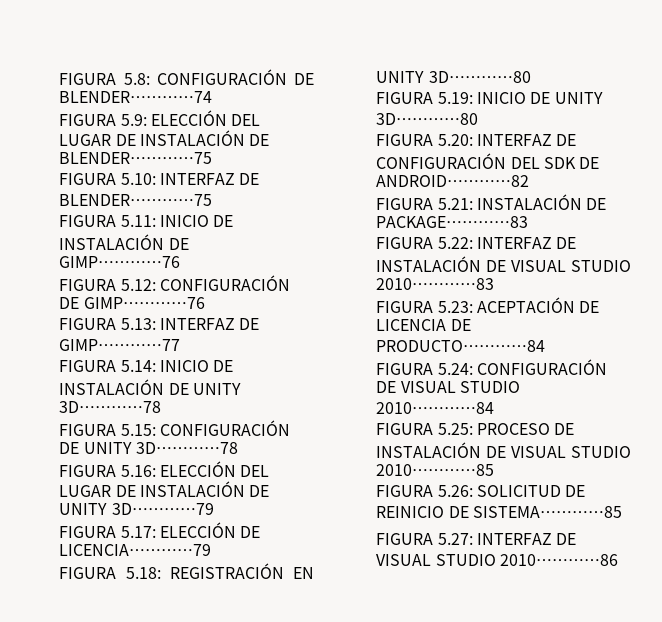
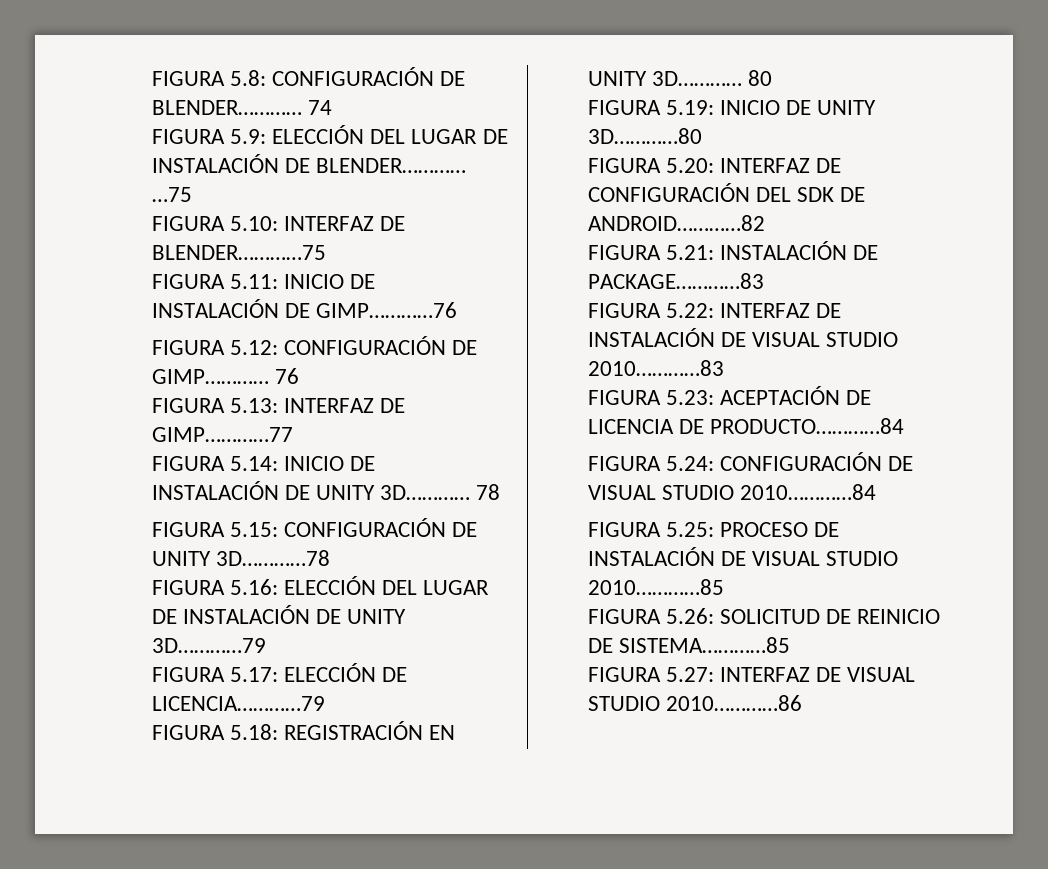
[59,91,213,103] BLENDER…………74 -> [151,100,332,115] BLENDER………… 74
[59,152,213,164] BLENDER…………75 -> [316,158,467,173] [151,187,192,202] BLENDER………… …75
[83,297,205,309] GIMP…………76 -> [151,368,299,384] GIMP………… 76
[59,401,162,413] 3D…………78 -> [380,484,501,500] 3D………… 78
[428,71,531,83] 3D…………80 -> [651,70,773,86] 3D………… 80

